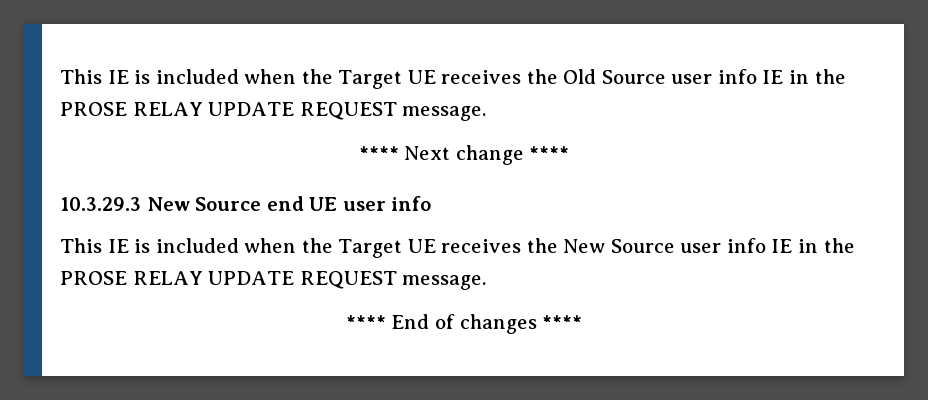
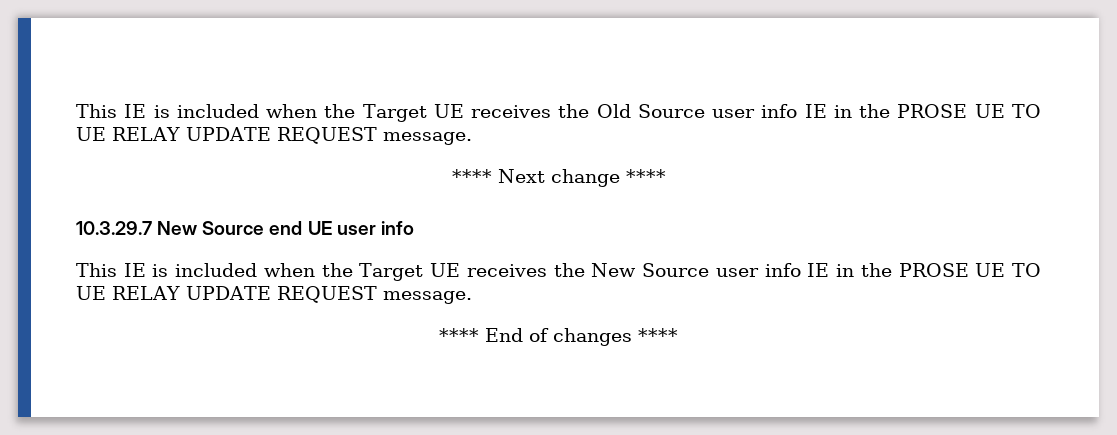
(127, 109) none -> [974,104,1042,118] [76,127,106,141] UE TO UE
[60,197,141,211] 10.3.29.3 -> [76,221,152,235] 10.3.29.7
(127, 278) none -> [975,263,1041,277] [76,286,106,300] UE TO UE

